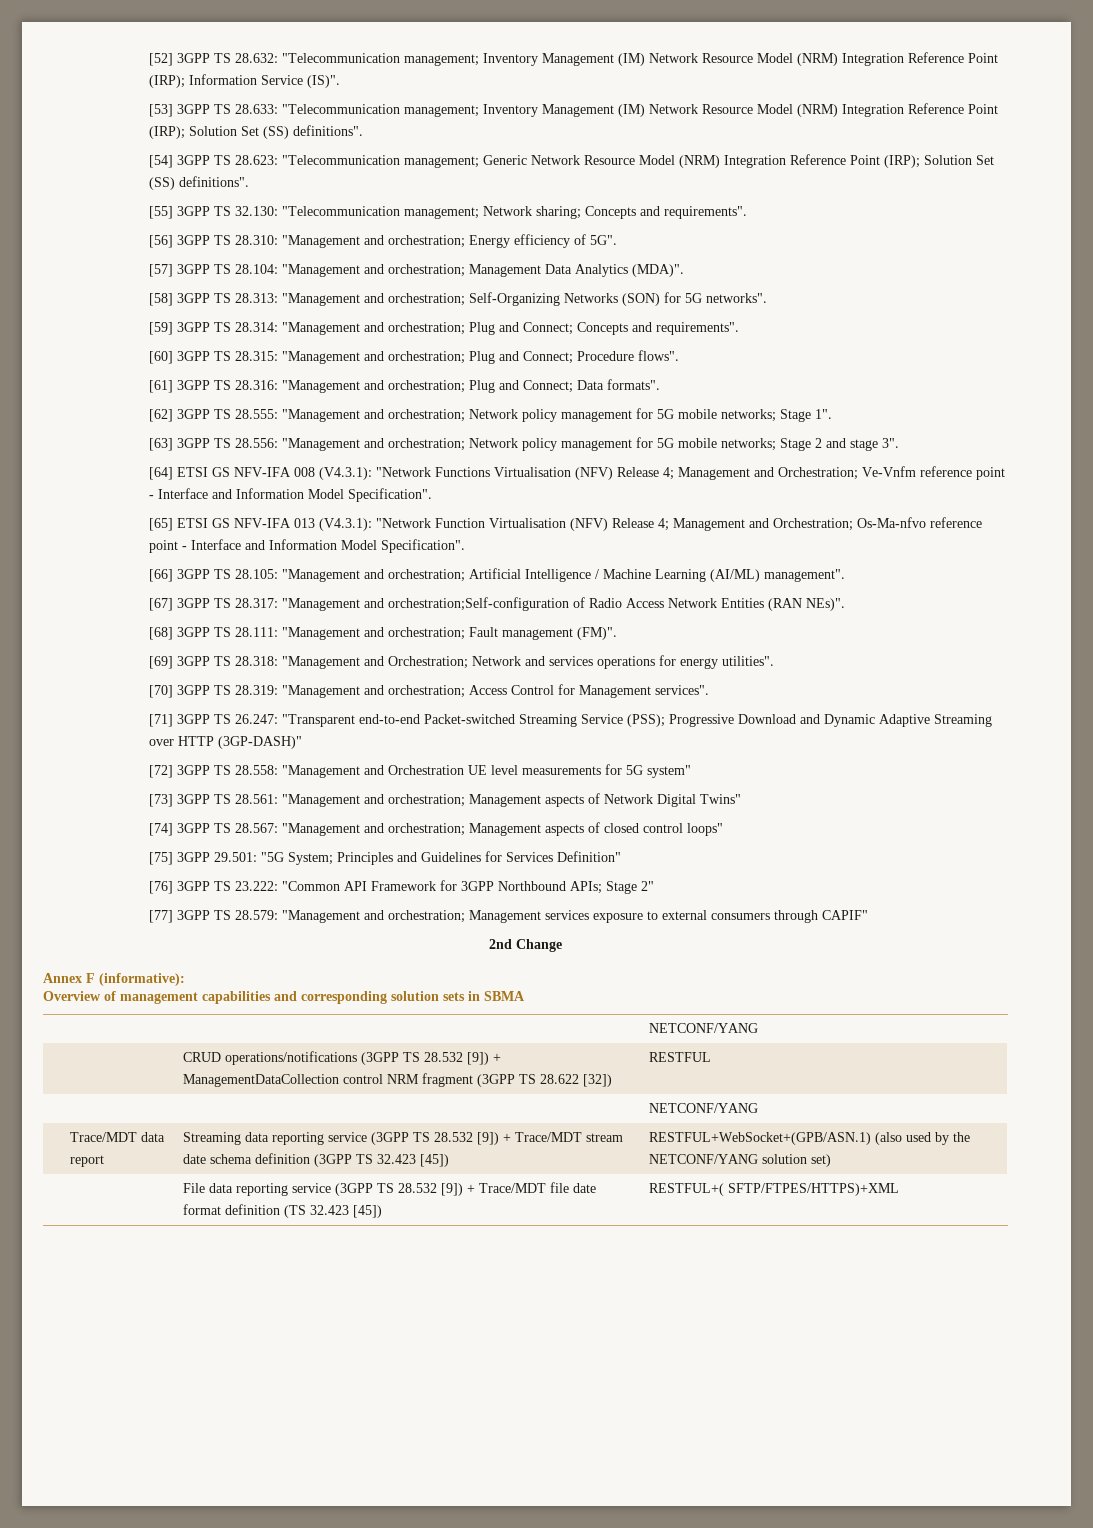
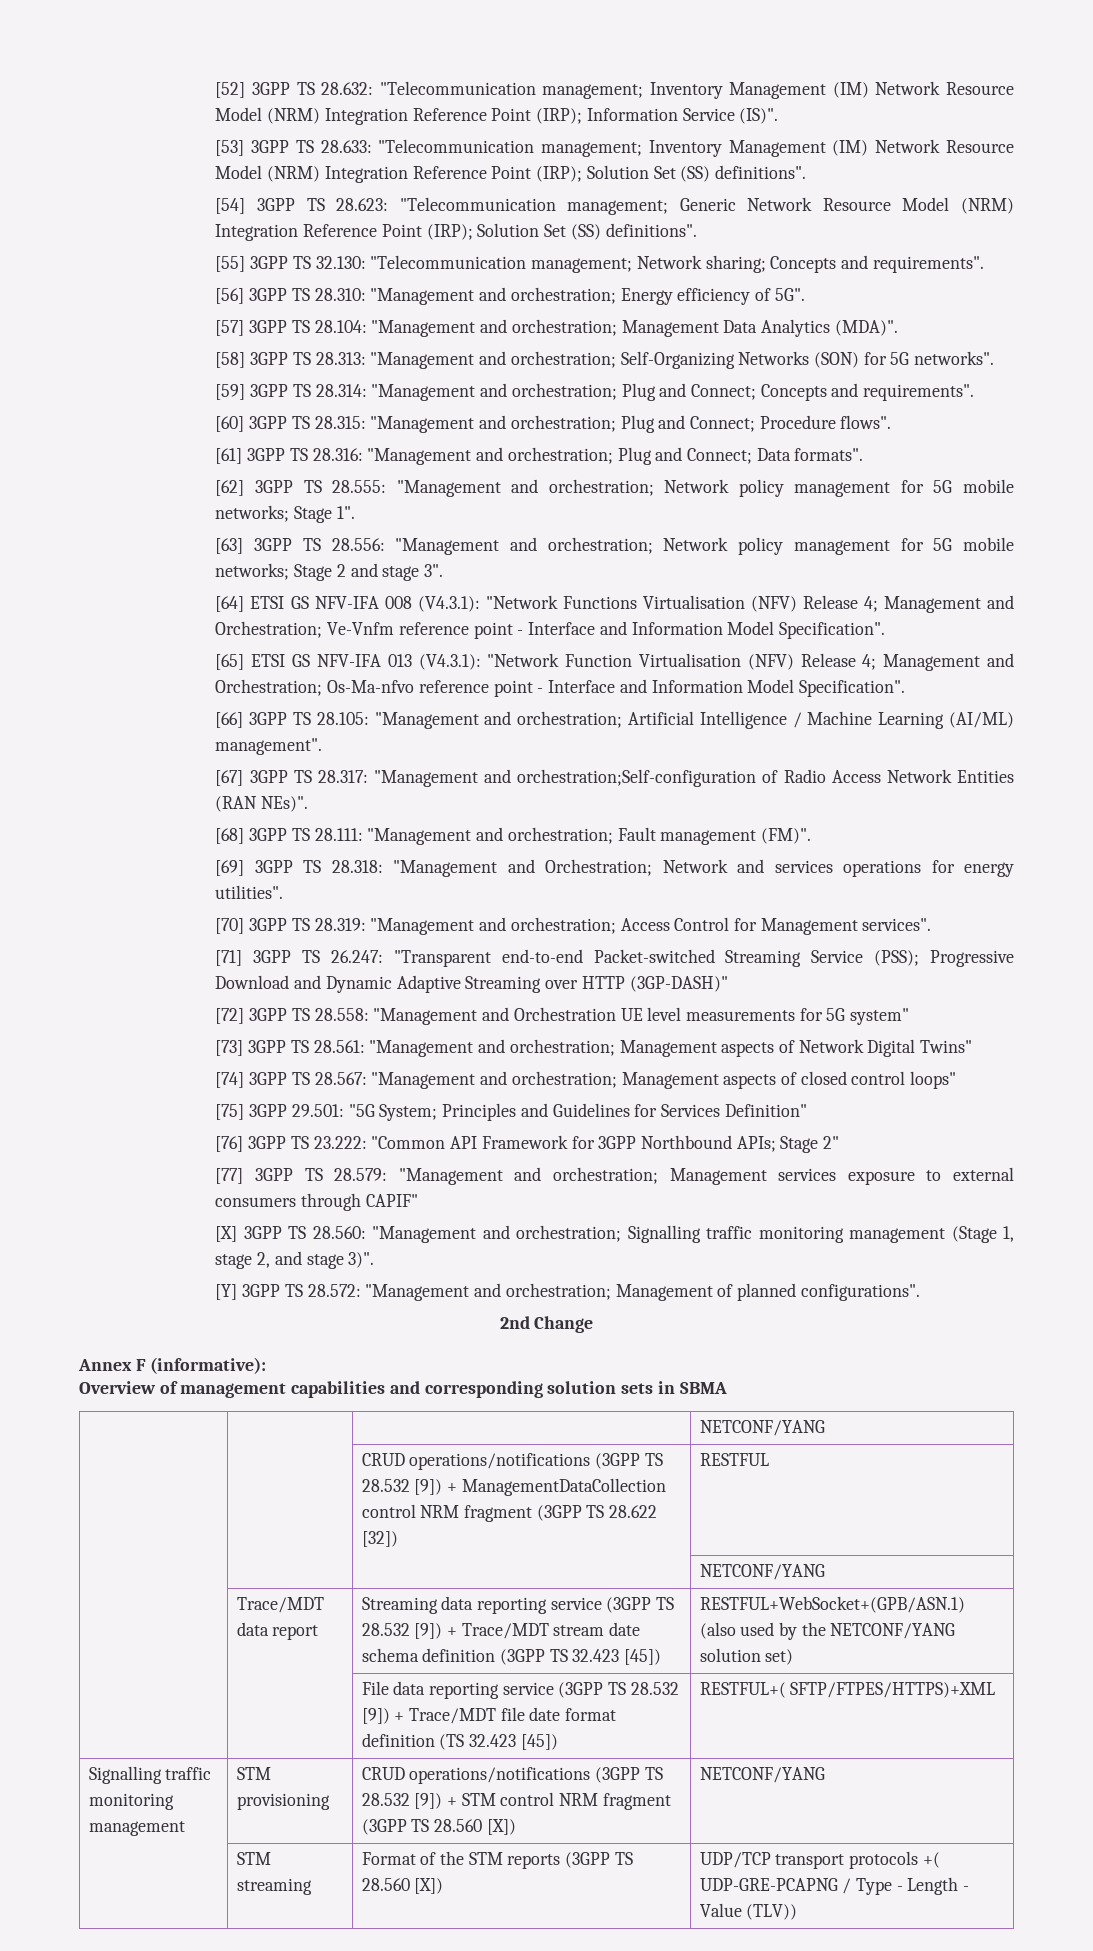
(868, 915) none -> [215,1225,1015,1243] [215,1251,375,1269] [215,1283,920,1301] // [X] 3GPP TS 28.560: "Management and orchestration; Signalling traffic monitoring management (Stage 1, stage 2, and stage 3)". // [Y] 3GPP TS 28.572: "Management and orchestration; Management of planned configurations".
(899, 1189) none -> [88,1766,212,1784] [88,1793,174,1810] [88,1821,185,1836] [236,1767,271,1780] [236,1793,330,1810] [361,1767,663,1784] [361,1792,671,1810] [361,1819,516,1835] [699,1767,825,1783] [236,1852,271,1865] [236,1878,312,1895] [361,1851,633,1869] [361,1878,444,1894] [699,1851,940,1869] [699,1877,970,1895] [699,1903,798,1920] // Signalling traffic monitoring management | STM provisioning | CRUD operations/notifications (3GPP TS 28.532 [9]) + STM control NRM fragment (3GPP TS 28.560 [X]) | NETCONF/YANG // | STM streaming | Format of the STM reports (3GPP TS 28.560 [X]) | UDP/TCP transport protocols +( UDP-GRE-PCAPNG / Type - Length - Value (TLV))

